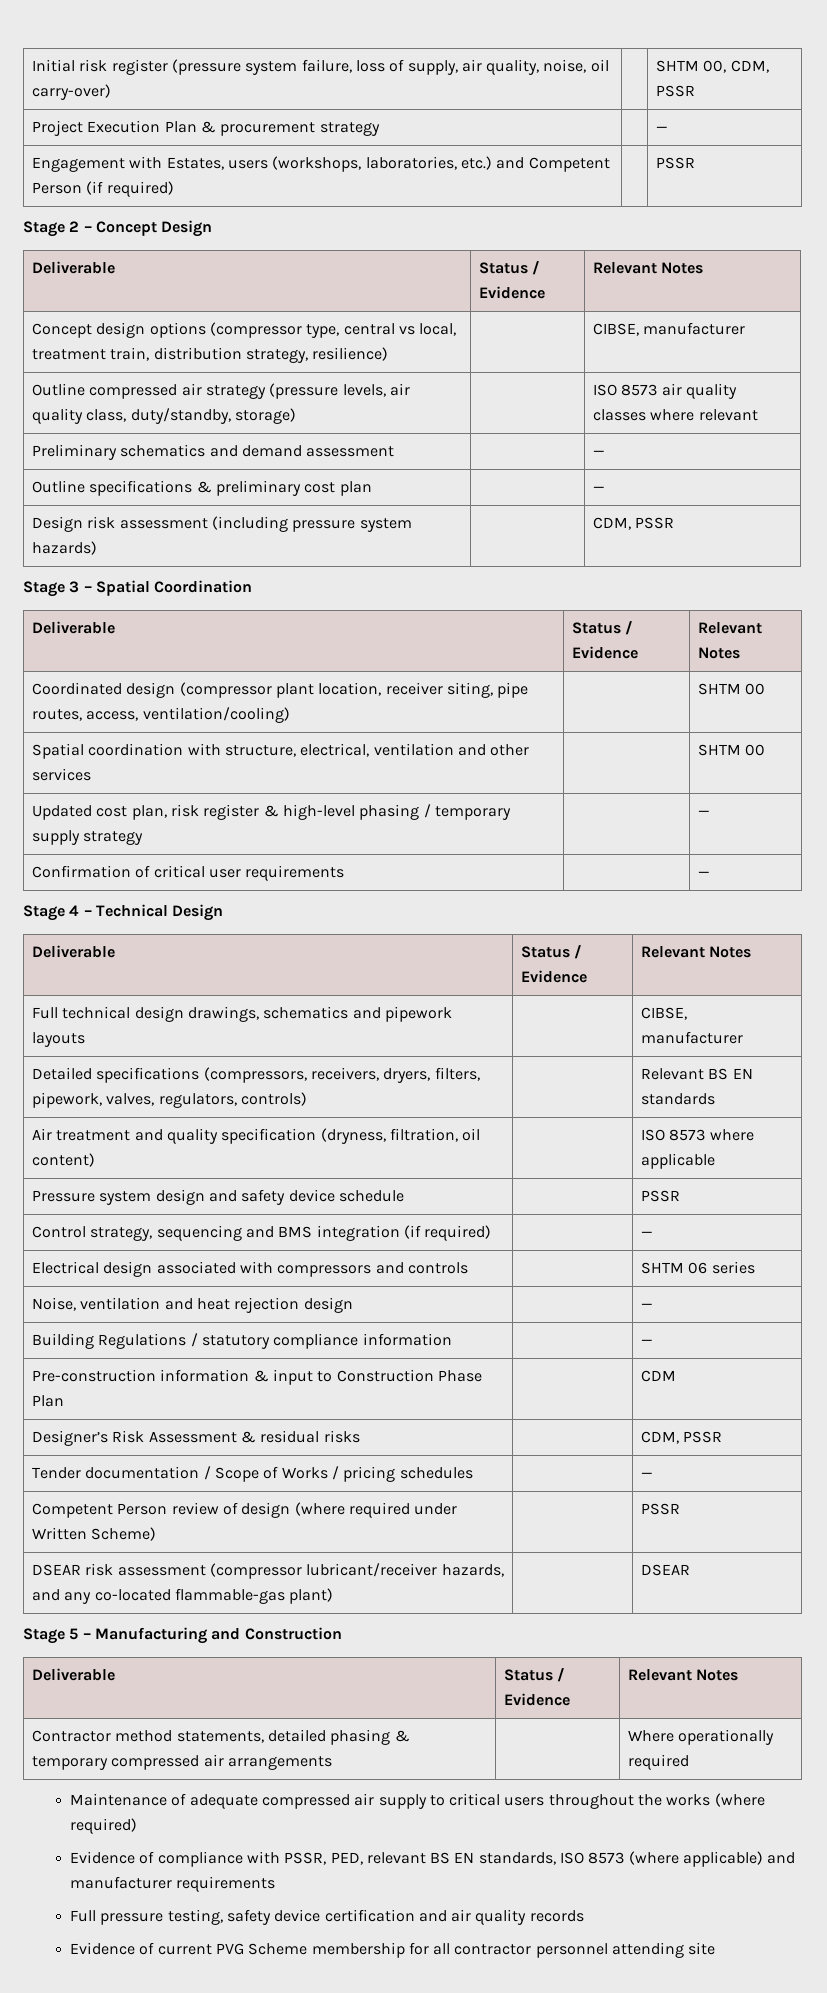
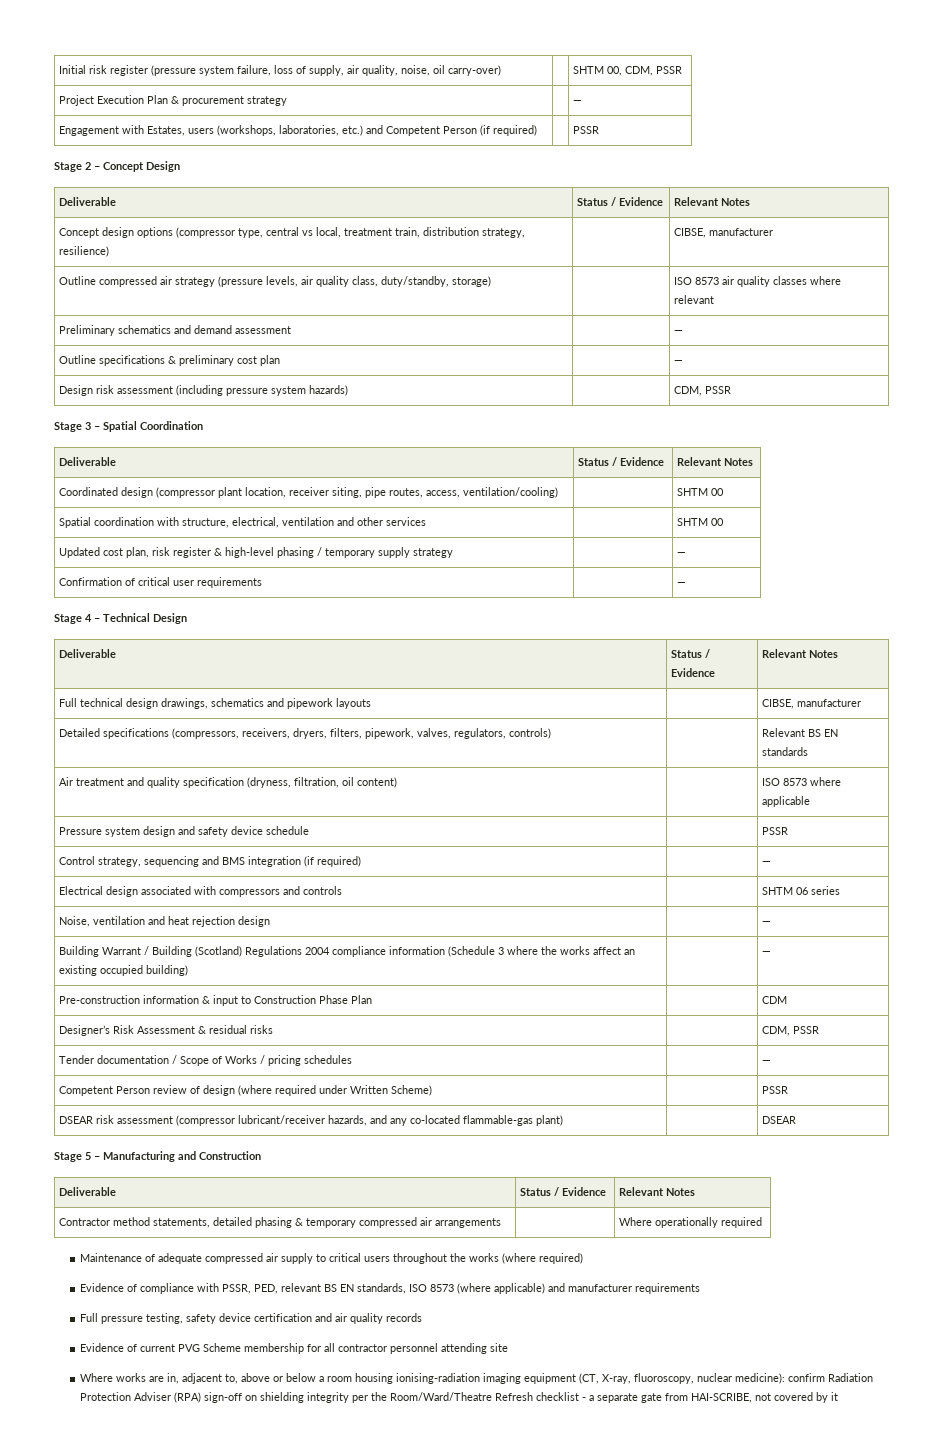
[98,1333,452,1349] Regulations / statutory compliance information -> [102,946,636,957] [59,965,189,976] Warrant / Building (Scotland) Regulations 2004 compliance information (Schedule 3 where the works affect an existing occupied building)
(716, 1948) none -> [80,1373,874,1384] [80,1392,839,1403] // Where works are in, adjacent to, above or below a room housing ionising-radiation imaging equipment (CT, X-ray, fluoroscopy, nuclear medicine): confirm Radiation Protection Adviser (RPA) sign-off on shielding integrity per the Room/Ward/Theatre Refresh checklist - a separate gate from HAI-SCRIBE, not covered by it

